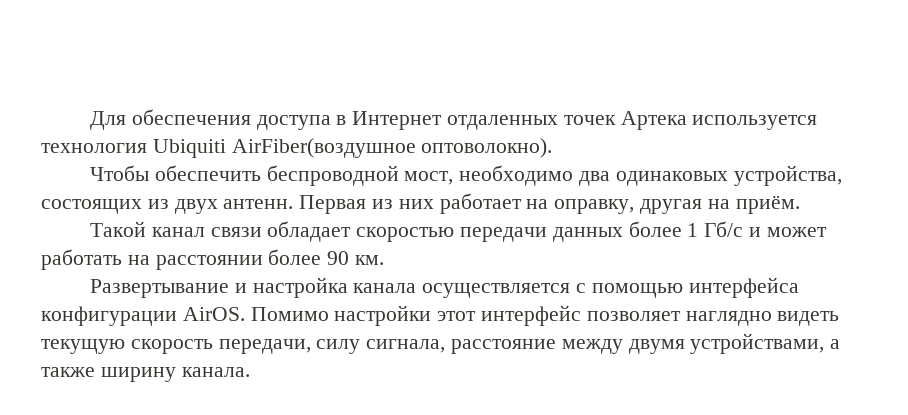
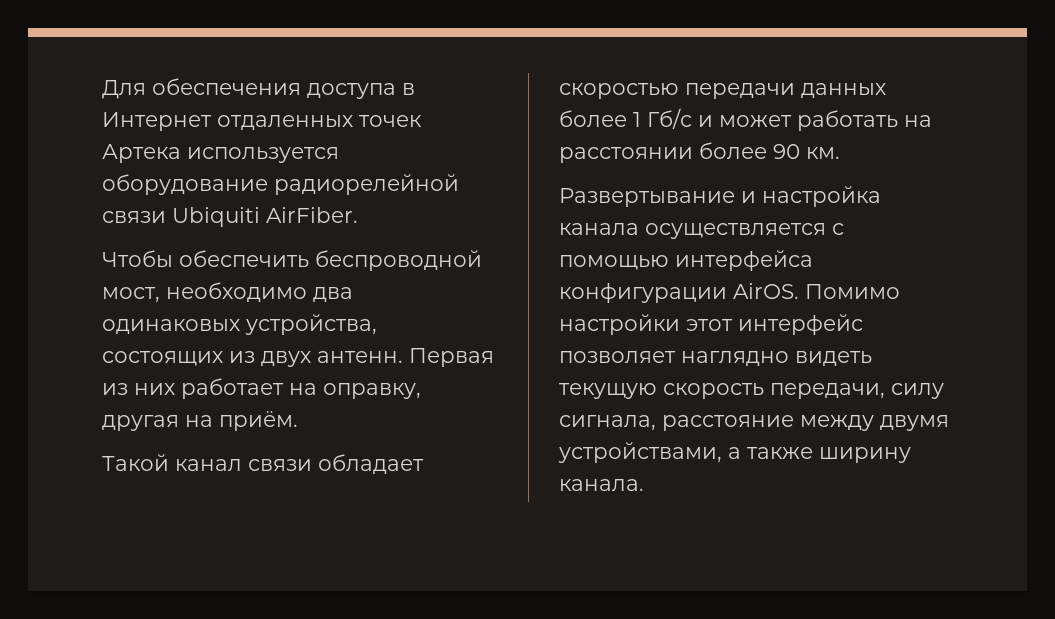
[41,138,553,158] технология Ubiquiti AirFiber(воздушное оптоволокно). -> [102,174,459,195] [102,207,358,227] оборудование радиорелейной связи Ubiquiti AirFiber.

